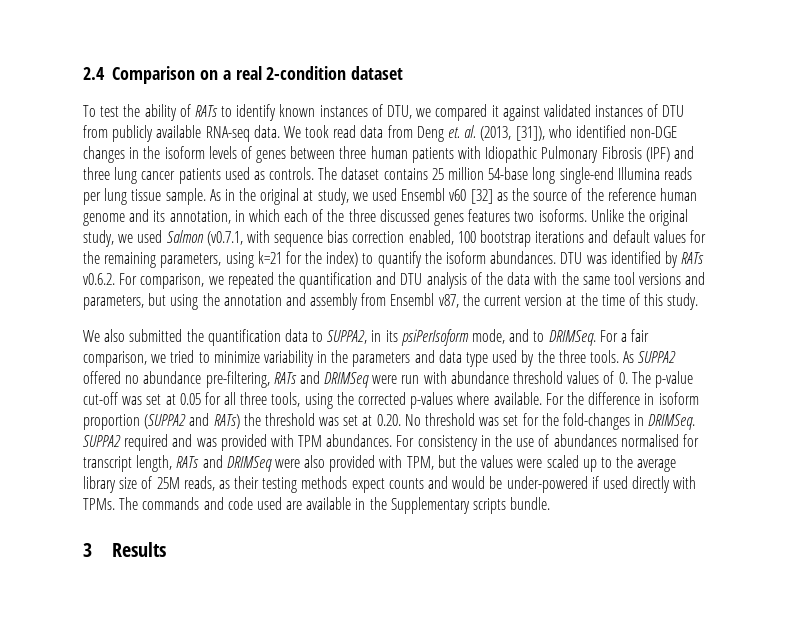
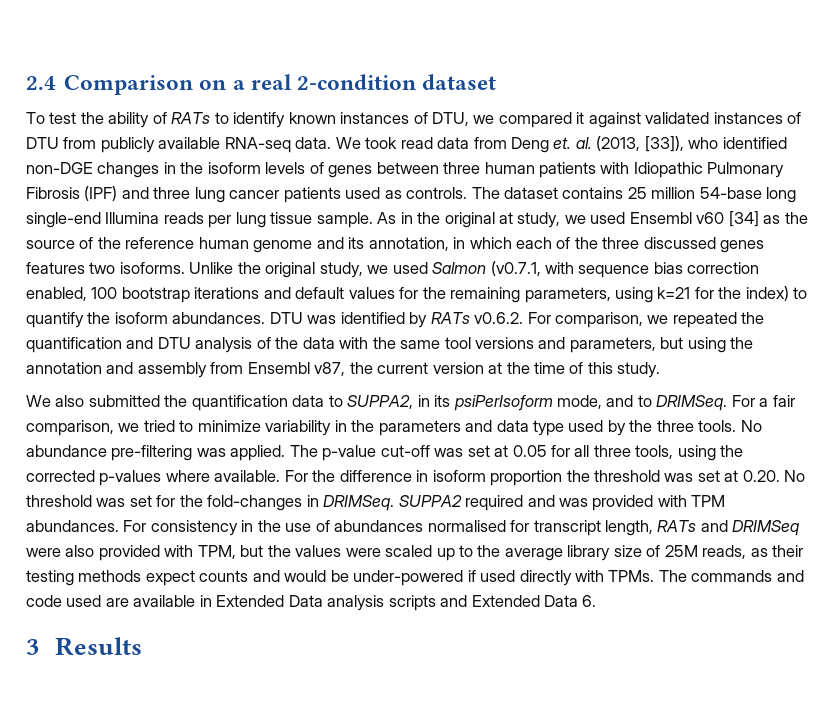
[515,126,545,141] [31]), -> [644,136,684,152] [33]),
[470,189,493,204] [32] -> [728,211,759,227] [34]
[623,351,677,363] [83,371,628,388] As SUPPA2 offered no abundance pre-filtering, RATs and DRIMSeq were run with abundance threshold values of 0. -> [740,420,762,432] [26,445,286,461] No abundance pre-filtering was applied.
[144,413,240,429] (SUPPA2 and RATs) -> (563, 478) none
[369,497,551,514] the Supplementary scripts bundle. -> [216,595,597,611] Extended Data analysis scripts and Extended Data 6.

